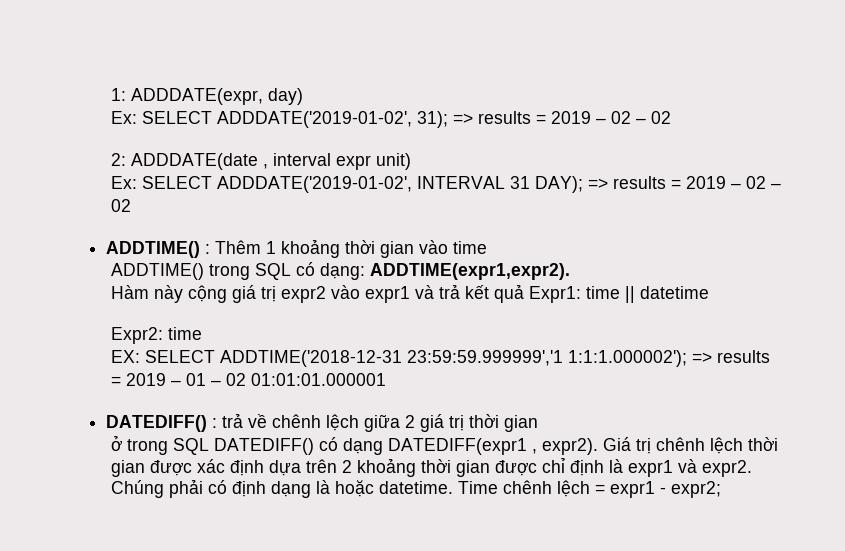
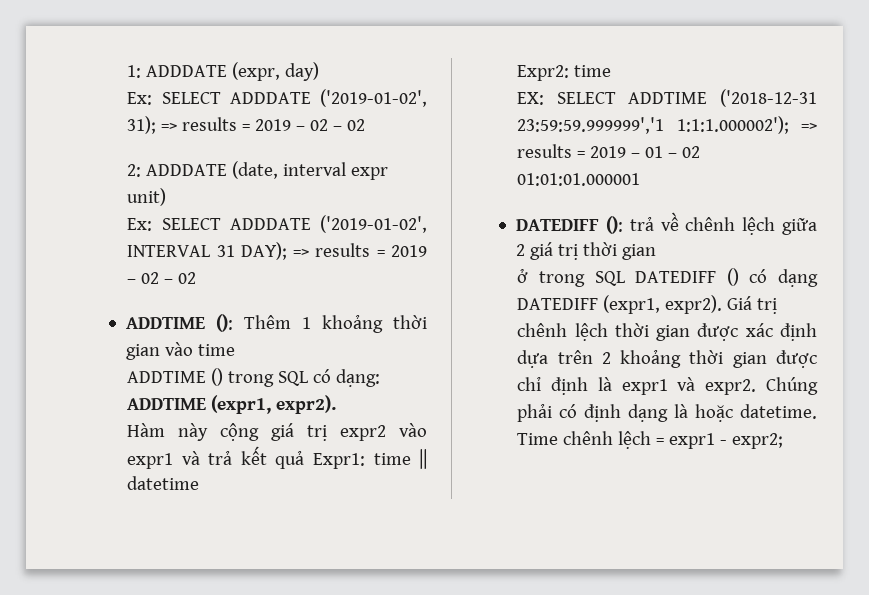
[130,88,263,105] ADDDATE(expr, -> [146,62,281,81] ADDDATE (expr,
[216,111,412,128] ADDDATE('2019-01-02', -> [229,89,427,107] ADDDATE ('2019-01-02',
[130,153,268,170] ADDDATE(date , -> [146,161,279,179] ADDDATE (date,
[216,176,412,193] ADDDATE('2019-01-02', -> [229,215,427,233] ADDDATE ('2019-01-02',
[105,241,210,258] ADDTIME() : -> [126,314,234,332] ADDTIME ():
[110,263,204,280] ADDTIME() -> [127,368,224,386] ADDTIME ()
[369,263,570,280] ADDTIME(expr1,expr2). -> [127,395,337,414] ADDTIME (expr1, expr2).
[219,350,402,367] ADDTIME('2018-12-31 -> [628,89,817,107] ADDTIME ('2018-12-31
[105,415,217,432] DATEDIFF() : -> [516,216,623,234] DATEDIFF ():
[213,437,537,455] DATEDIFF() có dạng DATEDIFF(expr1 , -> [635,268,818,287] [517,295,661,314] DATEDIFF () có dạng DATEDIFF (expr1,

